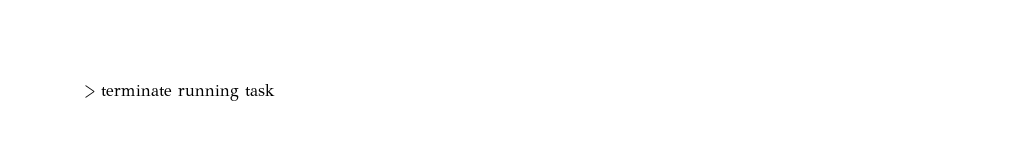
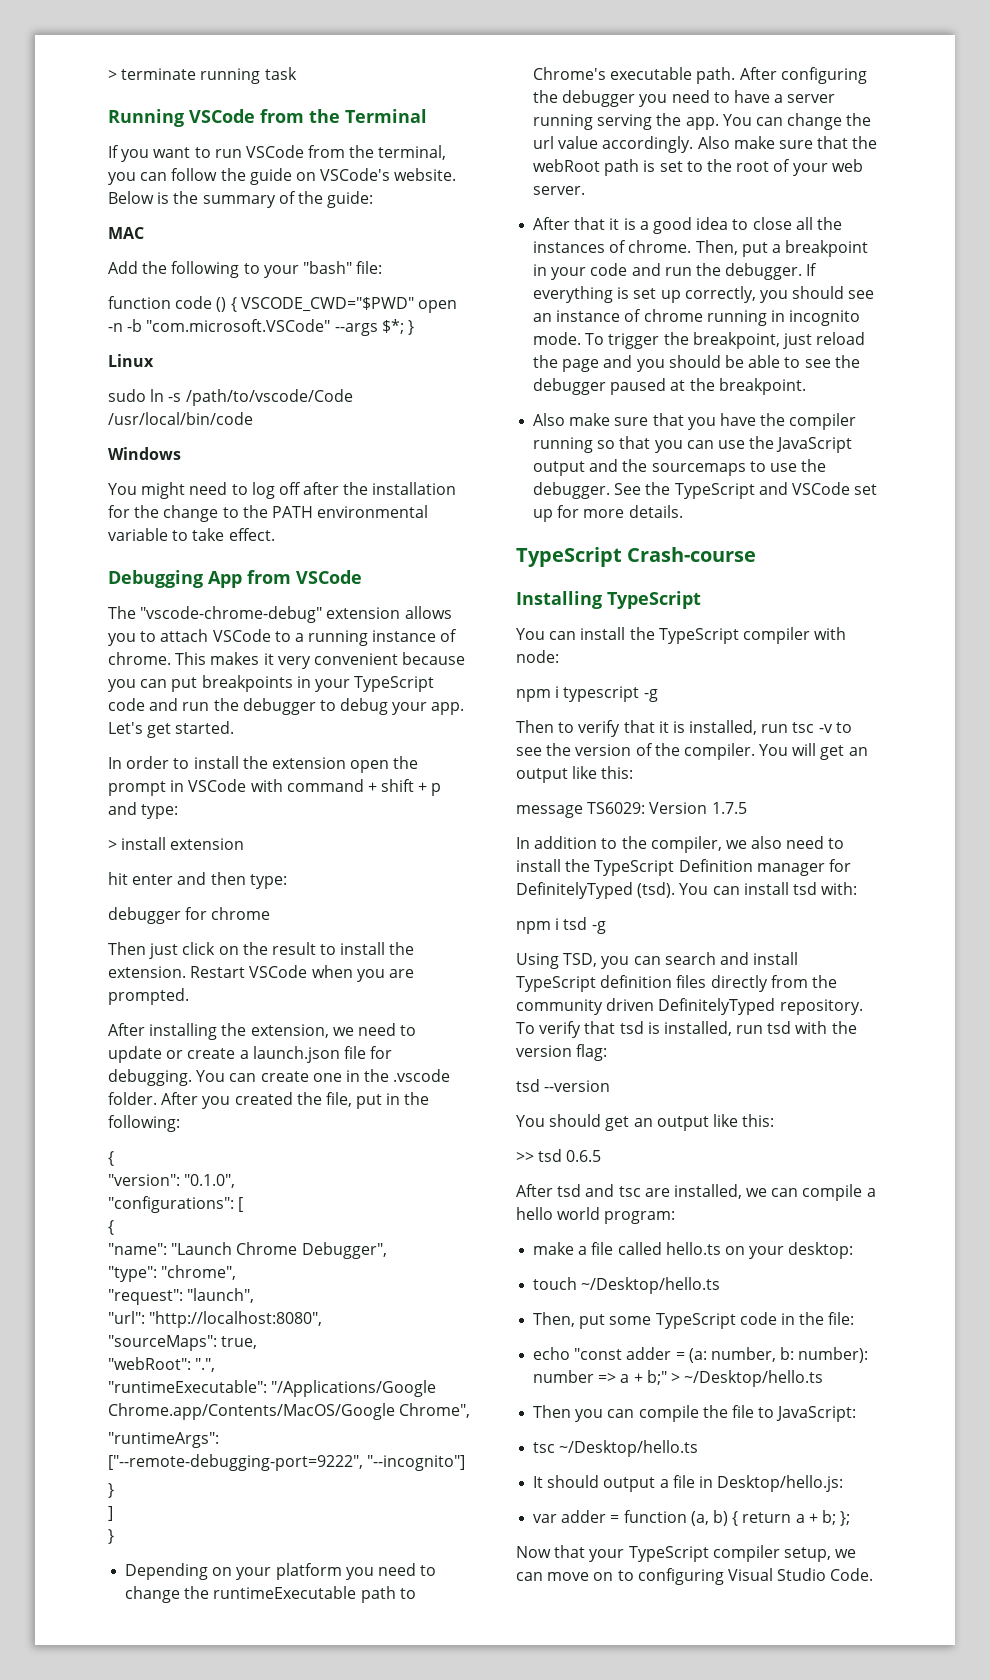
(275, 90) none -> [108,109,427,127] [108,145,447,162] [108,168,457,185] [108,191,374,208] [108,227,144,239] [108,261,383,278] [108,296,457,313] [108,319,414,336] [108,354,154,367] [108,389,353,406] [108,412,253,425] [108,447,181,460] [108,482,457,499] [108,505,429,522] [108,528,275,541] [108,570,362,588] [108,606,452,623] [108,629,458,646] [108,652,466,669] [108,675,435,692] [108,698,465,715] [108,721,235,738] [108,756,419,773] [108,779,442,796] [108,802,179,819] [108,837,245,850] [108,872,287,889] [108,907,271,924] [108,942,415,959] [108,965,414,982] [108,988,189,1005] [108,1023,417,1040] [108,1046,393,1063] [108,1069,451,1086] [108,1092,430,1109] [108,1115,180,1132] [108,1151,114,1166] [108,1174,236,1188] [108,1196,244,1213] [108,1220,114,1235] [108,1242,387,1259] [108,1265,237,1282] [108,1288,255,1305] [108,1311,323,1328] [108,1335,258,1351] [108,1357,216,1372] [108,1380,437,1397] [108,1403,471,1420] [108,1432,219,1448] [108,1454,466,1471] [108,1483,114,1498] [108,1506,113,1521] [108,1529,114,1544] [125,1563,437,1580] [125,1586,416,1603] [533,67,867,84] [533,90,836,107] [533,113,872,130] [533,136,878,153] [533,159,863,176] [533,186,586,195] [533,217,842,234] [533,240,869,257] [533,263,818,280] [533,286,875,303] [533,309,861,326] [533,332,866,349] [533,355,860,372] [533,378,806,395] [533,413,857,430] [533,436,853,453] [533,459,827,476] [533,482,878,499] [533,505,683,522] [516,547,757,567] [516,591,701,609] [516,627,847,644] [516,650,559,663] [516,686,658,702] [516,720,852,737] [516,743,868,760] [516,766,634,783] [516,802,747,818] [516,836,845,853] [516,859,851,876] [516,882,858,899] [516,917,606,934] [516,952,799,969] [516,975,837,992] [516,998,863,1015] [516,1021,857,1038] [516,1044,608,1061] [516,1079,611,1092] [516,1114,775,1131] [516,1149,602,1162] [516,1184,876,1201] [516,1207,676,1224] [533,1242,854,1259] [533,1277,721,1294] [533,1312,855,1329] [533,1347,869,1363] [533,1370,824,1387] [533,1405,857,1422] [533,1440,699,1457] [533,1475,844,1492] [533,1510,851,1526] [516,1545,857,1562] [516,1568,874,1585] // Running VSCode from the Terminal // If you want to run VSCode from the terminal, you can follow the guide on VSCode's website. Below is the summary of the guide: // MAC // Add the following to your "bash" file: // function code () { VSCODE_CWD="$PWD" open -n -b "com.microsoft.VSCode" --args $*; } // Linux // sudo ln -s /path/to/vscode/Code /usr/local/bin/code // Windows // You might need to log off after the installation for the change to the PATH environmental variable to take effect. // Debugging App from VSCode // The "vscode-chrome-debug" extension allows you to attach VSCode to a running instance of chrome. This makes it very convenient because you can put breakpoints in your TypeScript code and run the debugger to debug your app. Let's get started. // In order to install the extension open the prompt in VSCode with command + shift + p and type: // > install extension // hit enter and then type: // debugger for chrome // Then just click on the result to install the extension. Restart VSCode when you are prompted. // After installing the extension, we need to update or create a launch.json file for debugging. You can create one in the .vscode folder. After you created the file, put in the following: // { // "version": "0.1.0", // "configurations": [ // { // "name": "Launch Chrome Debugger", // "type": "chrome", // "request": "launch", // "url": "http://localhost:8080", // "sourceMaps": true, // "webRoot": ".", // "runtimeExecutable": "/Applications/Google Chrome.app/Contents/MacOS/Google Chrome", // "runtimeArgs": ["--remote-debugging-port=9222", "--incognito"] // } // ] // } // Depending on your platform you need to change the runtimeExecutable path to Chrome's executable path. After configuring the debugger you need to have a server running serving the app. You can change the url value accordingly. Also make sure that the webRoot path is set to the root of your web server. // After that it is a good idea to close all the instances of chrome. Then, put a breakpoint in your code and run the debugger. If everything is set up correctly, you should see an instance of chrome running in incognito mode. To trigger the breakpoint, just reload the page and you should be able to see the debugger paused at the breakpoint. // Also make sure that you have the compiler running so that you can use the JavaScript output and the sourcemaps to use the debugger. See the TypeScript and VSCode set up for more details. // TypeScript Crash-course // Installing TypeScript // You can install the TypeScript compiler with node: // npm i typescript -g // Then to verify that it is installed, run tsc -v to see the version of the compiler. You will get an output like this: // message TS6029: Version 1.7.5 // In addition to the compiler, we also need to install the TypeScript Definition manager for DefinitelyTyped (tsd). You can install tsd with: // npm i tsd -g // Using TSD, you can search and install TypeScript definition files directly from the community driven DefinitelyTyped repository. To verify that tsd is installed, run tsd with the version flag: // tsd --version // You should get an output like this: // >> tsd 0.6.5 // After tsd and tsc are installed, we can compile a hello world program: // make a file called hello.ts on your desktop: // touch ~/Desktop/hello.ts // Then, put some TypeScript code in the file: // echo "const adder = (a: number, b: number): number => a + b;" > ~/Desktop/hello.ts // Then you can compile the file to JavaScript: // tsc ~/Desktop/hello.ts // It should output a file in Desktop/hello.js: // var adder = function (a, b) { return a + b; }; // Now that your TypeScript compiler setup, we can move on to configuring Visual Studio Code.

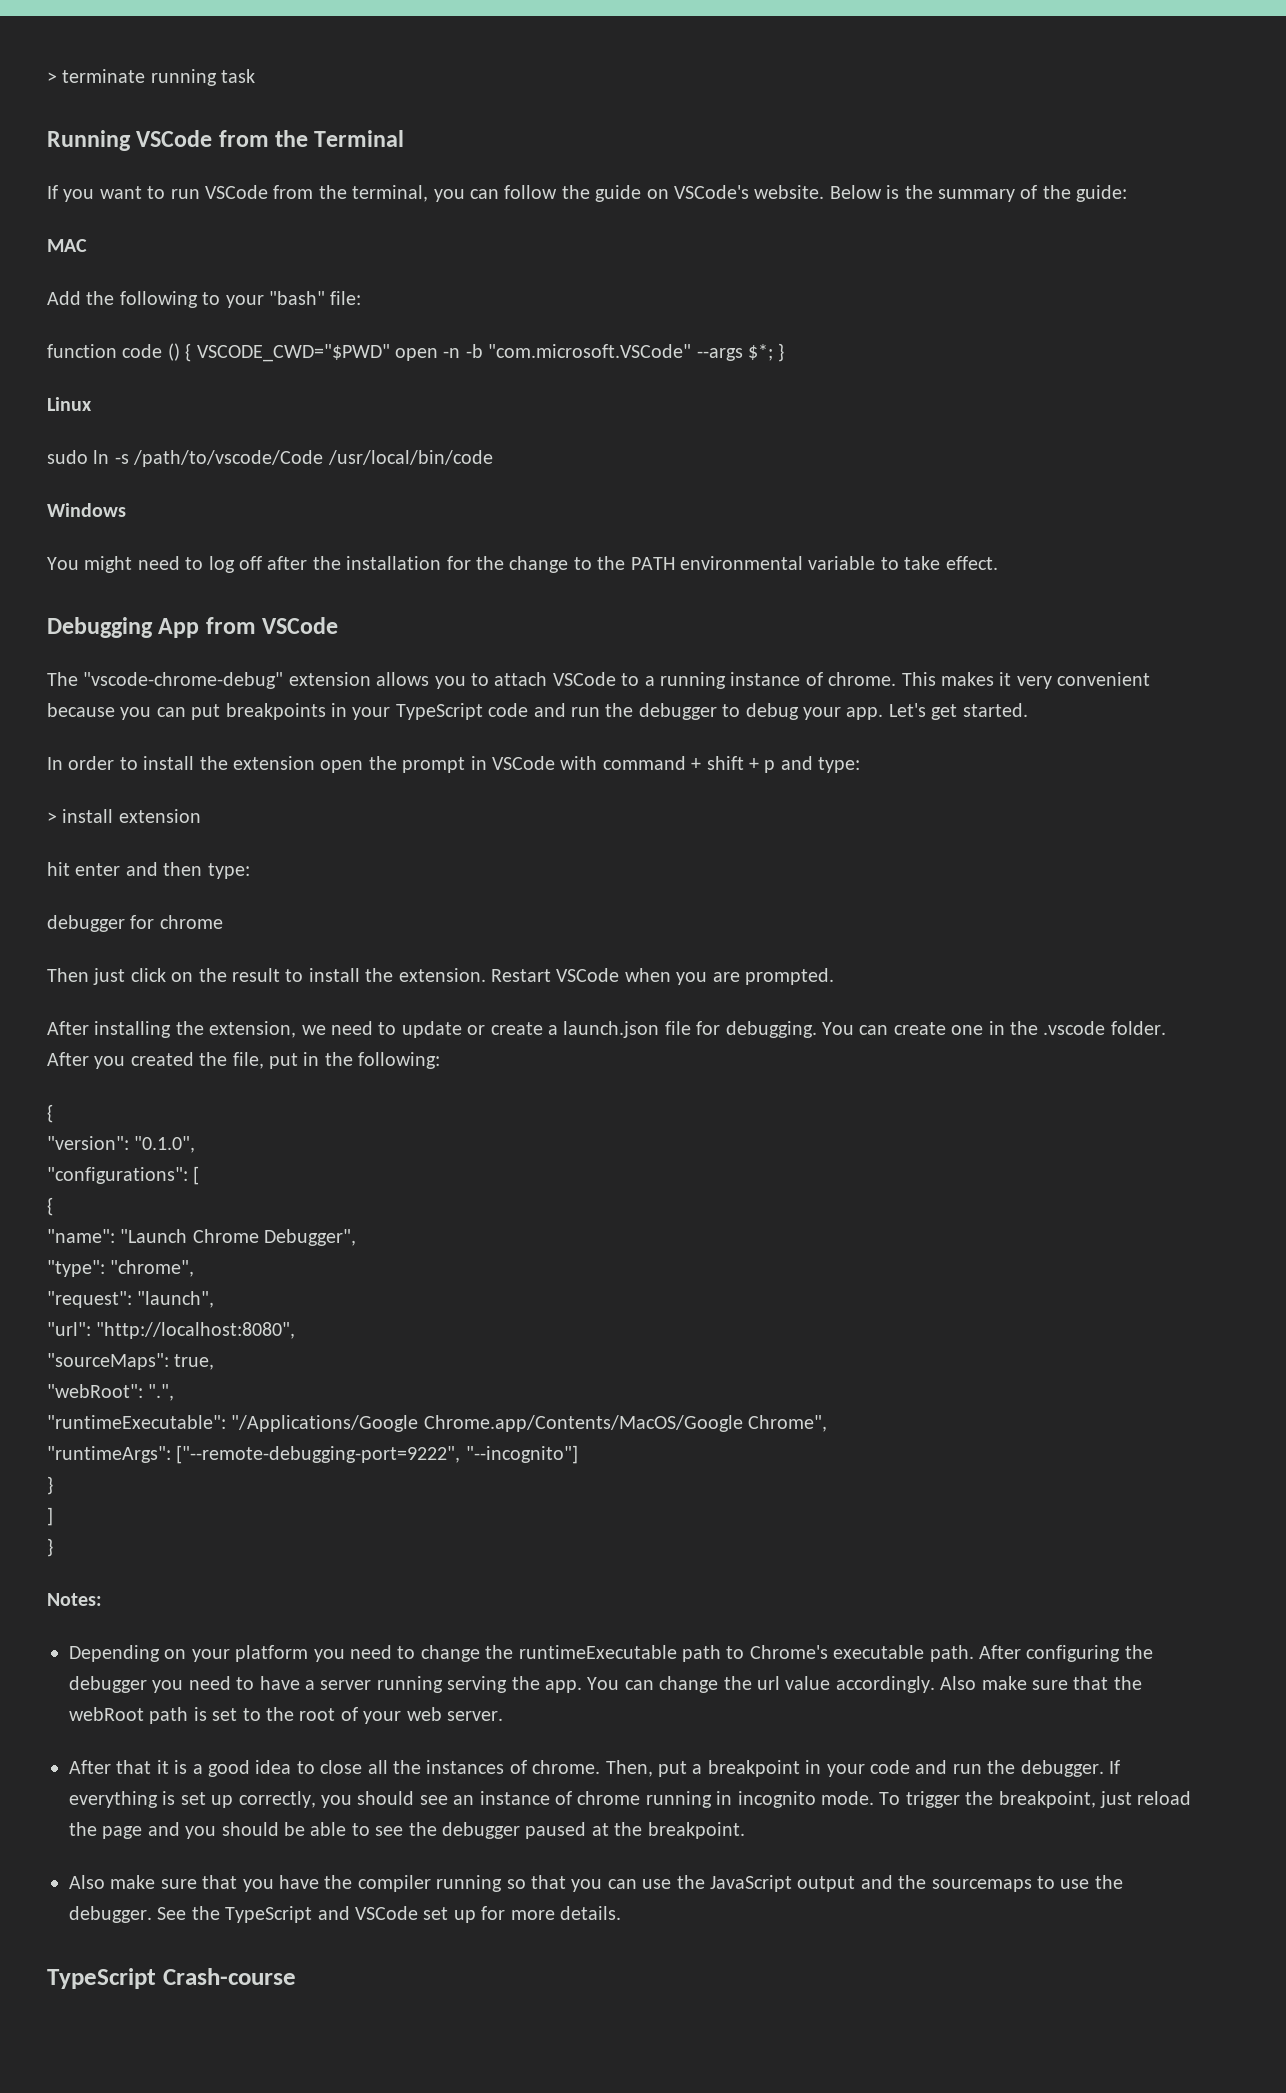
(114, 1536) none -> [47,1593,102,1606] // Notes:
[516,591,701,609] [516,627,847,644] [516,650,559,663] [516,686,658,702] [516,720,852,737] [516,743,868,760] [516,766,634,783] [516,802,747,818] [516,836,845,853] [516,859,851,876] [516,882,858,899] [516,917,606,934] [516,952,799,969] [516,975,837,992] [516,998,863,1015] [516,1021,857,1038] [516,1044,608,1061] [516,1079,611,1092] [516,1114,775,1131] [516,1149,602,1162] [516,1184,876,1201] [516,1207,676,1224] [533,1242,854,1259] [533,1277,721,1294] [533,1312,855,1329] [533,1347,869,1363] [533,1370,824,1387] [533,1405,857,1422] [533,1440,699,1457] [533,1475,844,1492] [533,1510,851,1526] [516,1545,857,1562] [516,1568,874,1585] // Installing TypeScript // You can install the TypeScript compiler with node: // npm i typescript -g // Then to verify that it is installed, run tsc -v to see the version of the compiler. You will get an output like this: // message TS6029: Version 1.7.5 // In addition to the compiler, we also need to install the TypeScript Definition manager for DefinitelyTyped (tsd). You can install tsd with: // npm i tsd -g // Using TSD, you can search and install TypeScript definition files directly from the community driven DefinitelyTyped repository. To verify that tsd is installed, run tsd with the version flag: // tsd --version // You should get an output like this: // >> tsd 0.6.5 // After tsd and tsc are installed, we can compile a hello world program: // make a file called hello.ts on your desktop: // touch ~/Desktop/hello.ts // Then, put some TypeScript code in the file: // echo "const adder = (a: number, b: number): number => a + b;" > ~/Desktop/hello.ts // Then you can compile the file to JavaScript: // tsc ~/Desktop/hello.ts // It should output a file in Desktop/hello.js: // var adder = function (a, b) { return a + b; }; // Now that your TypeScript compiler setup, we can move on to configuring Visual Studio Code. -> (296, 1976) none

